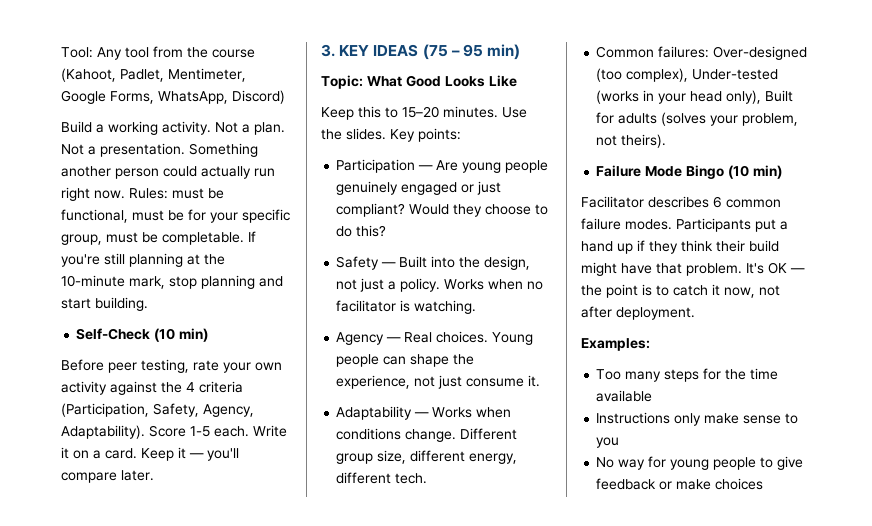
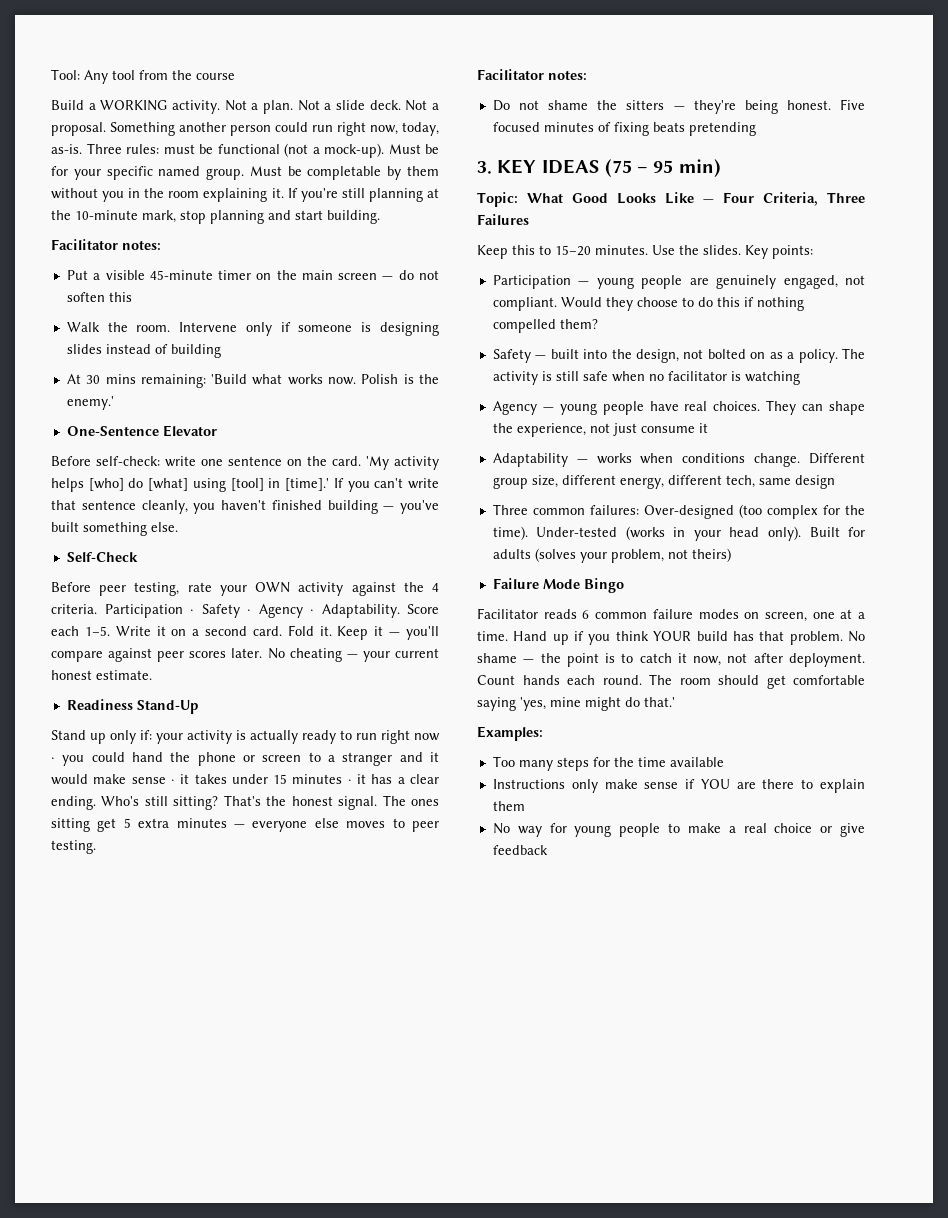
[61,68,246,82] [61,90,285,104] (Kahoot, Padlet, Mentimeter, Google Forms, WhatsApp, Discord) -> (235, 76) none
[108,121,158,135] working -> [100,100,168,111] WORKING
[100,143,185,157] presentation. -> [336,100,440,111] [51,122,106,136] slide deck. Not a proposal.
[201,166,275,179] [61,187,224,201] [61,209,290,223] [61,232,244,245] actually run right now. Rules: must be functional, must be for your specific group, must be completable. -> [312,122,439,136] [51,143,439,158] [51,166,439,180] [51,188,284,202] run right now, today, as-is. Three rules: must be functional (not a mock-up). Must be for your specific named group. Must be completable by them without you in the room explaining it.
(148, 304) none -> [51,239,161,250] [66,270,439,280] [66,292,132,302] [66,322,439,336] [66,344,221,358] [66,374,440,388] [66,396,114,410] [66,425,217,437] [51,456,439,470] [51,478,440,492] [51,500,439,514] [51,522,178,536] // Facilitator notes: // Put a visible 45-minute timer on the main screen — do not soften this // Walk the room. Intervene only if someone is designing slides instead of building // At 30 mins remaining: 'Build what works now. Polish is the enemy.' // One-Sentence Elevator // Before self-check: write one sentence on the card. 'My activity helps [who] do [what] using [tool] in [time].' If you can't write that sentence cleanly, you haven't finished building — you've built something else.
[154,328,209,342] (10 min) -> (138, 557) none
[255,362,282,371] own -> [255,582,291,593] OWN
[199,381,243,393] [61,403,254,417] [61,425,287,439] [61,447,137,459] criteria (Participation, Safety, Agency, Adaptability). Score 1-5 each. Write it on a card. -> [51,604,439,618] [51,625,332,636] criteria. Participation · Safety · Agency · Adaptability. Score each 1–5. Write it on a second card. Fold it.
[121,470,154,481] later. -> [108,648,439,662] [51,670,152,680] [66,699,198,714] [51,730,440,744] [51,752,439,766] [51,774,440,785] [51,795,440,810] [51,818,439,832] [51,840,96,854] [477,69,587,80] [492,99,865,114] [492,122,756,136] against peer scores later. No cheating — your current honest estimate. // Readiness Stand-Up // Stand up only if: your activity is actually ready to run right now · you could hand the phone or screen to a stranger and it would make sense · it takes under 15 minutes · it has a clear ending. Who's still sitting? That's the honest signal. The ones sitting get 5 extra minutes — everyone else moves to peer testing. // Facilitator notes: // Do not shame the sitters — they're being honest. Five focused minutes of fixing beats pretending
(517, 81) none -> [703,192,865,206] [477,214,529,225] — Four Criteria, Three Failures
[436,160,549,173] [336,181,502,195] [336,203,406,217] Are young people genuinely engaged or just compliant? -> [596,275,865,289] [492,297,557,311] young people are genuinely engaged, not compliant.
[356,225,387,237] this? -> [716,297,804,311] [492,319,598,333] this if nothing compelled them?
[399,256,428,268] Built -> [550,349,579,359] built
[360,278,485,292] just a policy. Works -> [707,348,866,363] [492,371,608,385] bolted on as a policy. The activity is still safe
[414,300,477,314] watching. -> [744,371,800,385] watching
[404,331,534,345] [336,354,380,367] Real choices. Young people -> [559,400,797,415] young people have real choices. They
[528,375,541,387] it. -> [698,423,708,433] it
[432,407,473,418] Works -> [596,453,632,464] works
[395,473,428,484] [596,46,808,60] [596,68,689,82] tech. // Common failures: Over-designed (too complex), -> [725,475,835,489] [492,504,865,519] [492,526,528,540] tech, same design // Three common failures: Over-designed (too complex for the time).
[726,90,762,104] only), -> [767,526,801,541] only).
[621,134,667,148] theirs). -> [691,548,731,562] theirs)
[728,165,783,179] [581,196,709,208] (10 min) // Facilitator describes -> [477,608,577,619] // Facilitator reads
[625,218,788,232] [581,240,779,254] [581,262,787,276] modes. Participants put a hand up if they think their build might have that problem. It's OK -> [698,609,865,622] [477,631,865,645] [477,653,517,663] modes on screen, one at a time. Hand up if you think YOUR build has that problem. No shame
(695, 313) none -> [477,674,865,689] [477,697,675,711] Count hands each round. The room should get comfortable saying 'yes, mine might do that.'
[785,413,799,424] [596,437,620,448] to you -> [685,779,865,793] [492,801,525,811] if YOU are there to explain them
[777,456,804,470] [596,478,764,490] give feedback or make choices -> [687,823,865,837] [492,845,548,855] make a real choice or give feedback

